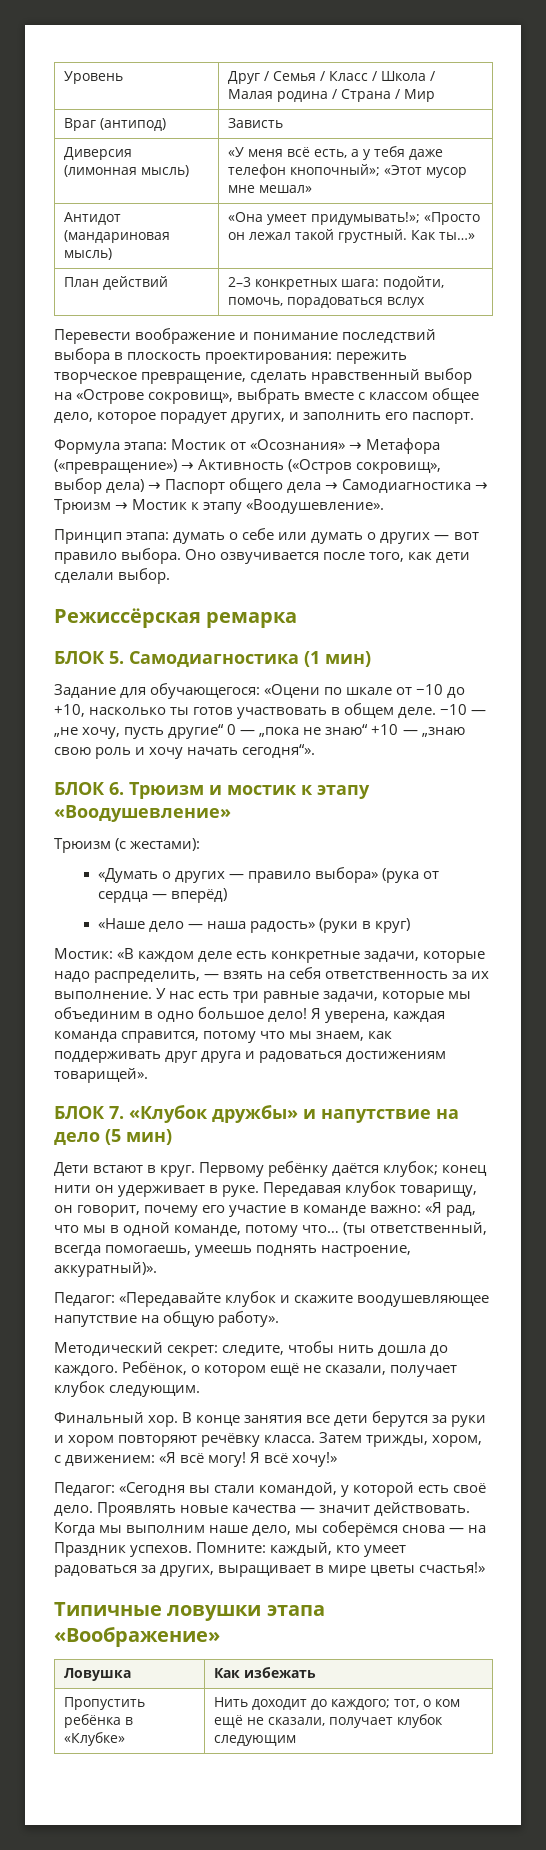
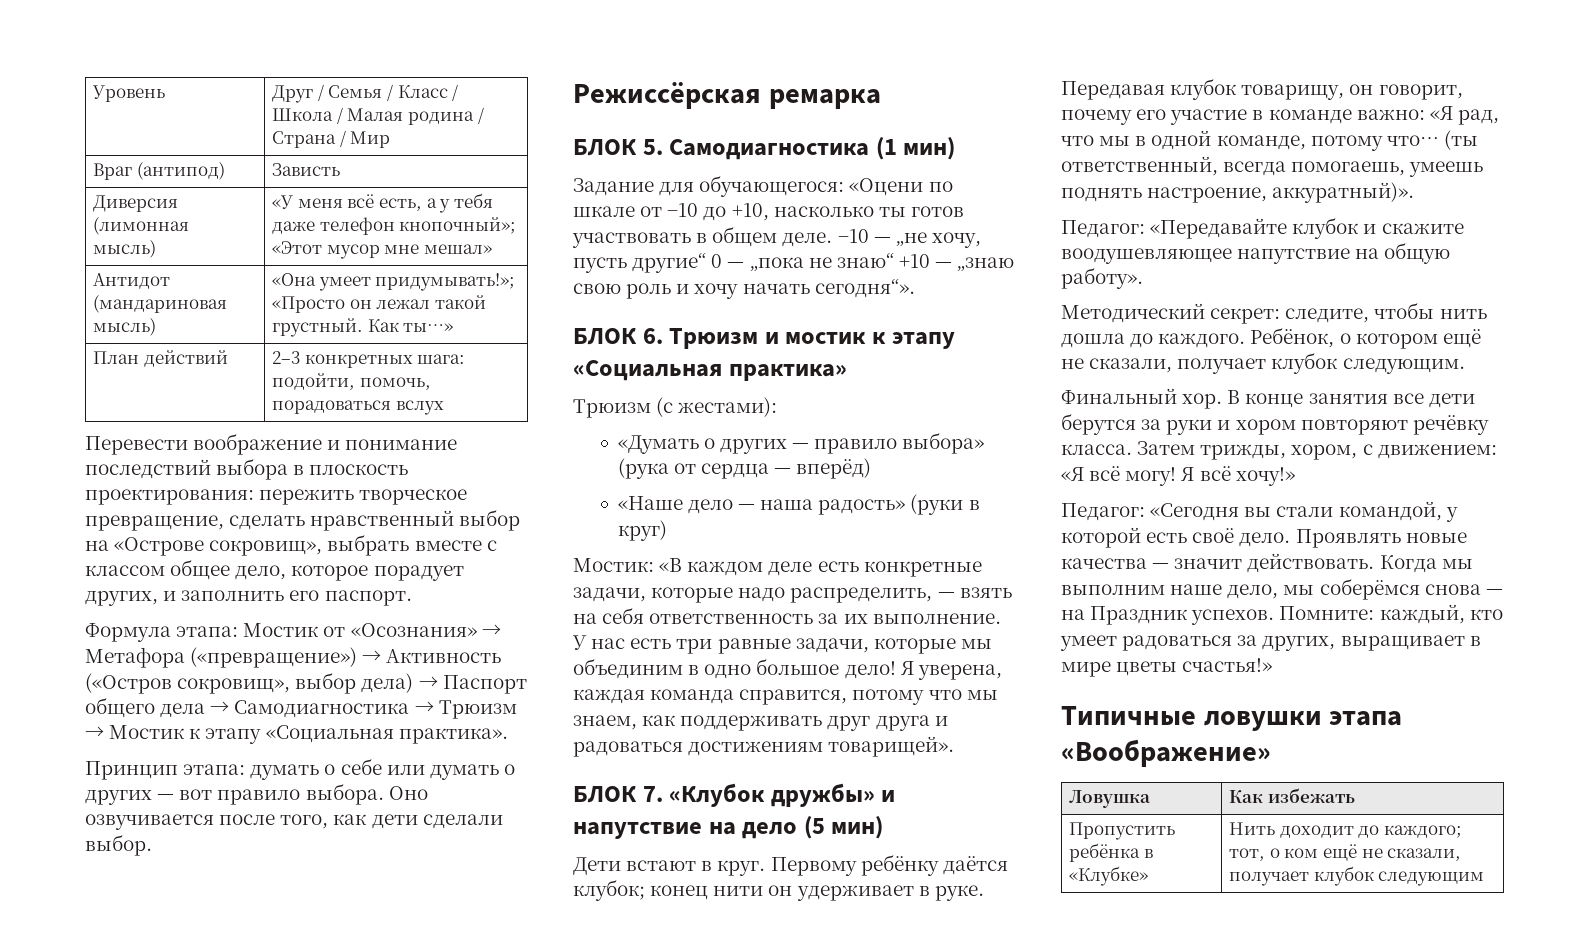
[246,499,385,514] «Воодушевление». -> [265,725,508,744] «Социальная практика».
[54,805,231,822] «Воодушевление» -> [573,360,847,381] «Социальная практика»

